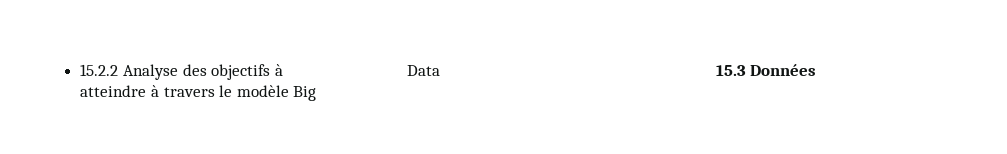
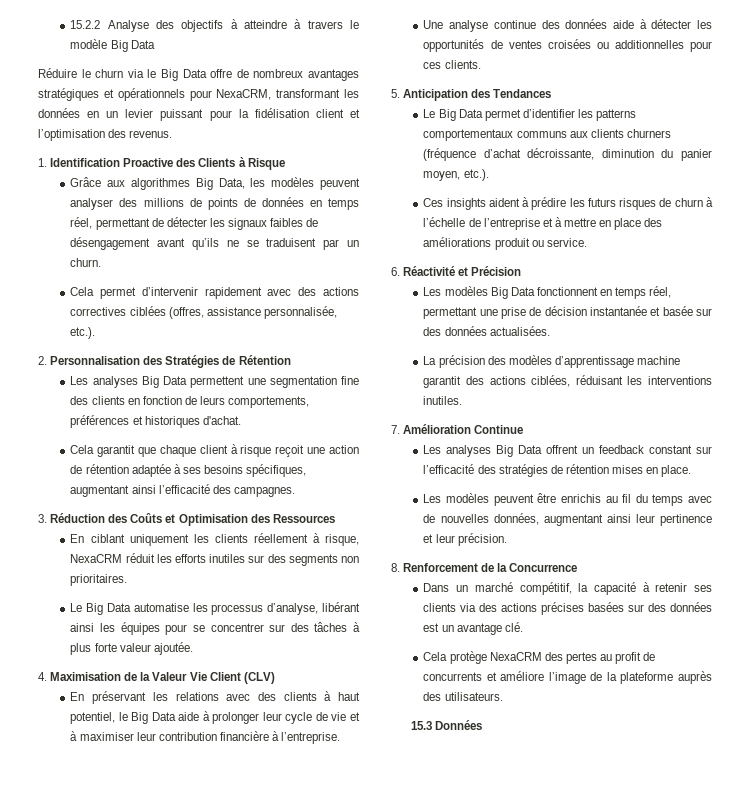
(441, 70) none -> [38,68,359,81] [38,88,359,101] [38,108,360,121] [38,129,173,141] [38,157,285,170] [70,177,360,190] [70,197,359,210] [70,217,319,230] [70,237,359,250] [70,258,102,267] [70,287,359,299] [70,306,337,319] [70,327,96,339] [38,355,291,368] [70,376,359,388] [70,396,310,408] [70,415,241,428] [70,444,359,457] [70,464,307,477] [70,484,295,497] [38,513,335,526] [70,533,359,546] [70,553,359,566] [70,574,128,586] [70,602,360,615] [70,622,360,635] [70,642,193,655] [38,672,275,684] [70,691,360,704] [70,711,360,724] [70,731,341,744] [423,19,712,32] [423,39,712,52] [423,60,481,69] [391,89,552,101] [423,109,637,121] [423,129,671,141] [423,148,712,161] [423,169,489,181] [423,197,713,210] [423,217,663,230] [423,237,587,250] [391,266,522,276] [423,286,672,299] [423,306,712,319] [423,326,550,336] [423,355,680,368] [423,375,712,388] [423,396,463,405] [391,424,524,434] [423,445,712,457] [423,464,692,477] [423,493,712,506] [423,513,712,526] [423,533,507,546] [391,563,578,572] [423,582,712,595] [423,602,712,615] [423,622,523,635] [423,651,656,664] [423,671,712,684] [423,692,503,701] // Réduire le churn via le Big Data offre de nombreux avantages stratégiques et opérationnels pour NexaCRM, transformant les données en un levier puissant pour la fidélisation client et l’optimisation des revenus. // 1. Identification Proactive des Clients à Risque // Grâce aux algorithmes Big Data, les modèles peuvent analyser des millions de points de données en temps réel, permettant de détecter les signaux faibles de désengagement avant qu’ils ne se traduisent par un churn. // Cela permet d’intervenir rapidement avec des actions correctives ciblées (offres, assistance personnalisée, etc.). // 2. Personnalisation des Stratégies de Rétention // Les analyses Big Data permettent une segmentation fine des clients en fonction de leurs comportements, préférences et historiques d'achat. // Cela garantit que chaque client à risque reçoit une action de rétention adaptée à ses besoins spécifiques, augmentant ainsi l’efficacité des campagnes. // 3. Réduction des Coûts et Optimisation des Ressources // En ciblant uniquement les clients réellement à risque, NexaCRM réduit les efforts inutiles sur des segments non prioritaires. // Le Big Data automatise les processus d’analyse, libérant ainsi les équipes pour se concentrer sur des tâches à plus forte valeur ajoutée. // 4. Maximisation de la Valeur Vie Client (CLV) // En préservant les relations avec des clients à haut potentiel, le Big Data aide à prolonger leur cycle de vie et à maximiser leur contribution financière à l’entreprise. // Une analyse continue des données aide à détecter les opportunités de ventes croisées ou additionnelles pour ces clients. // 5. Anticipation des Tendances // Le Big Data permet d’identifier les patterns comportementaux communs aux clients churners (fréquence d’achat décroissante, diminution du panier moyen, etc.). // Ces insights aident à prédire les futurs risques de churn à l’échelle de l’entreprise et à mettre en place des améliorations produit ou service. // 6. Réactivité et Précision // Les modèles Big Data fonctionnent en temps réel, permettant une prise de décision instantanée et basée sur des données actualisées. // La précision des modèles d’apprentissage machine garantit des actions ciblées, réduisant les interventions inutiles. // 7. Amélioration Continue // Les analyses Big Data offrent un feedback constant sur l’efficacité des stratégies de rétention mises en place. // Les modèles peuvent être enrichis au fil du temps avec de nouvelles données, augmentant ainsi leur pertinence et leur précision. // 8. Renforcement de la Concurrence // Dans un marché compétitif, la capacité à retenir ses clients via des actions précises basées sur des données est un avantage clé. // Cela protège NexaCRM des pertes au profit de concurrents et améliore l’image de la plateforme auprès des utilisateurs.

